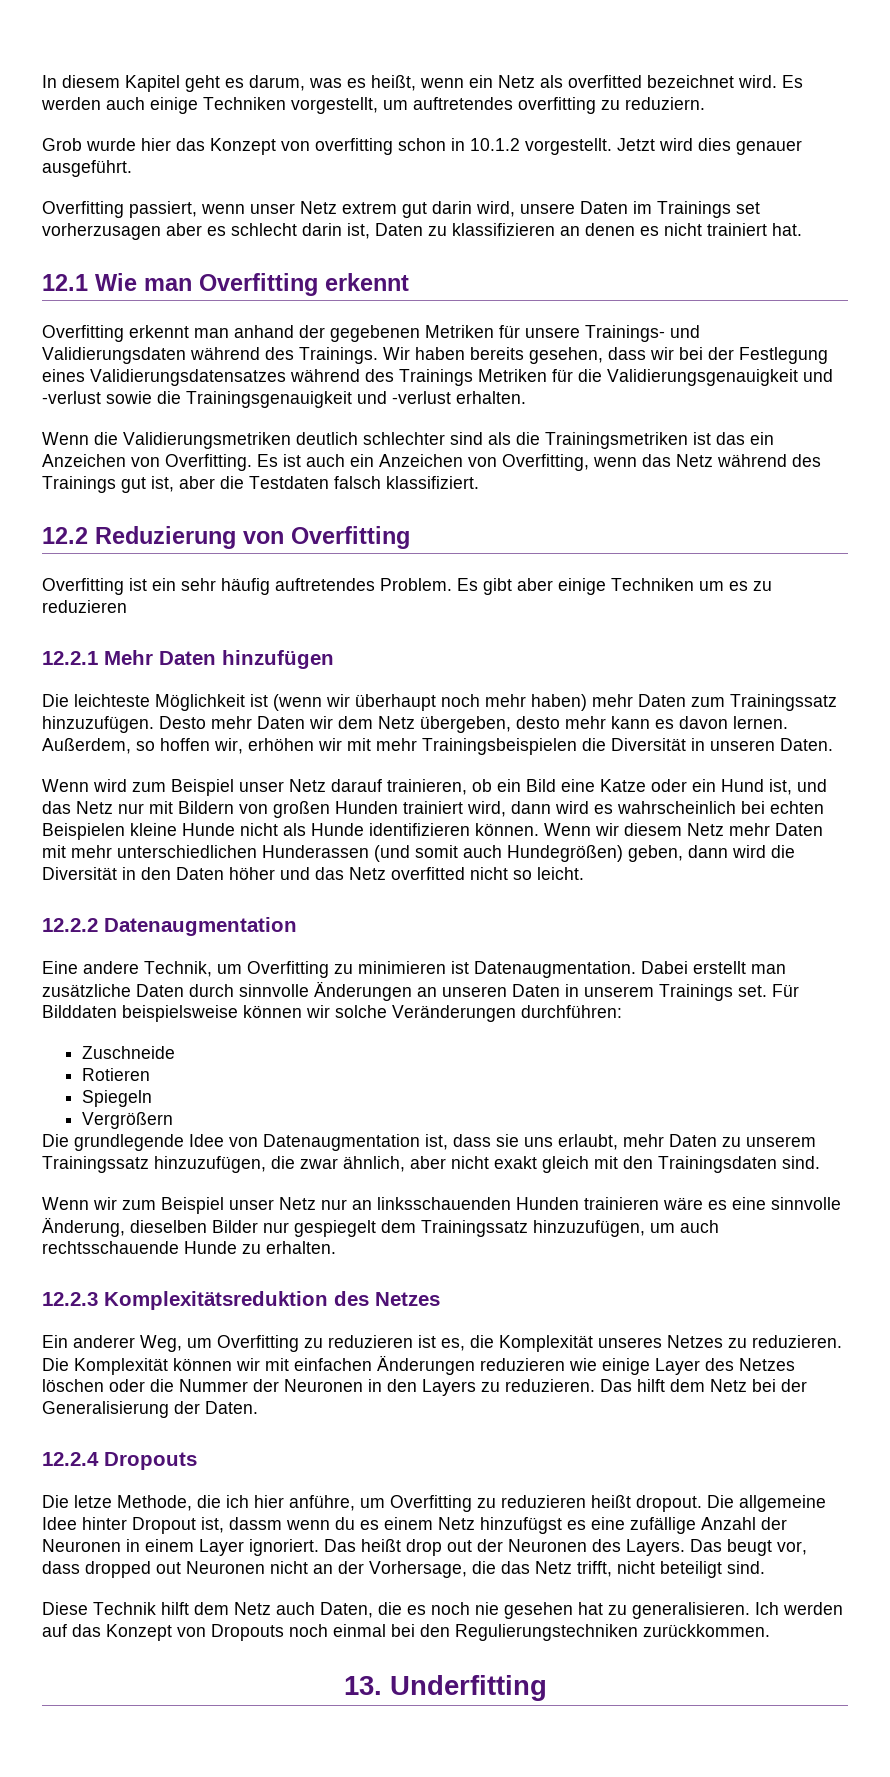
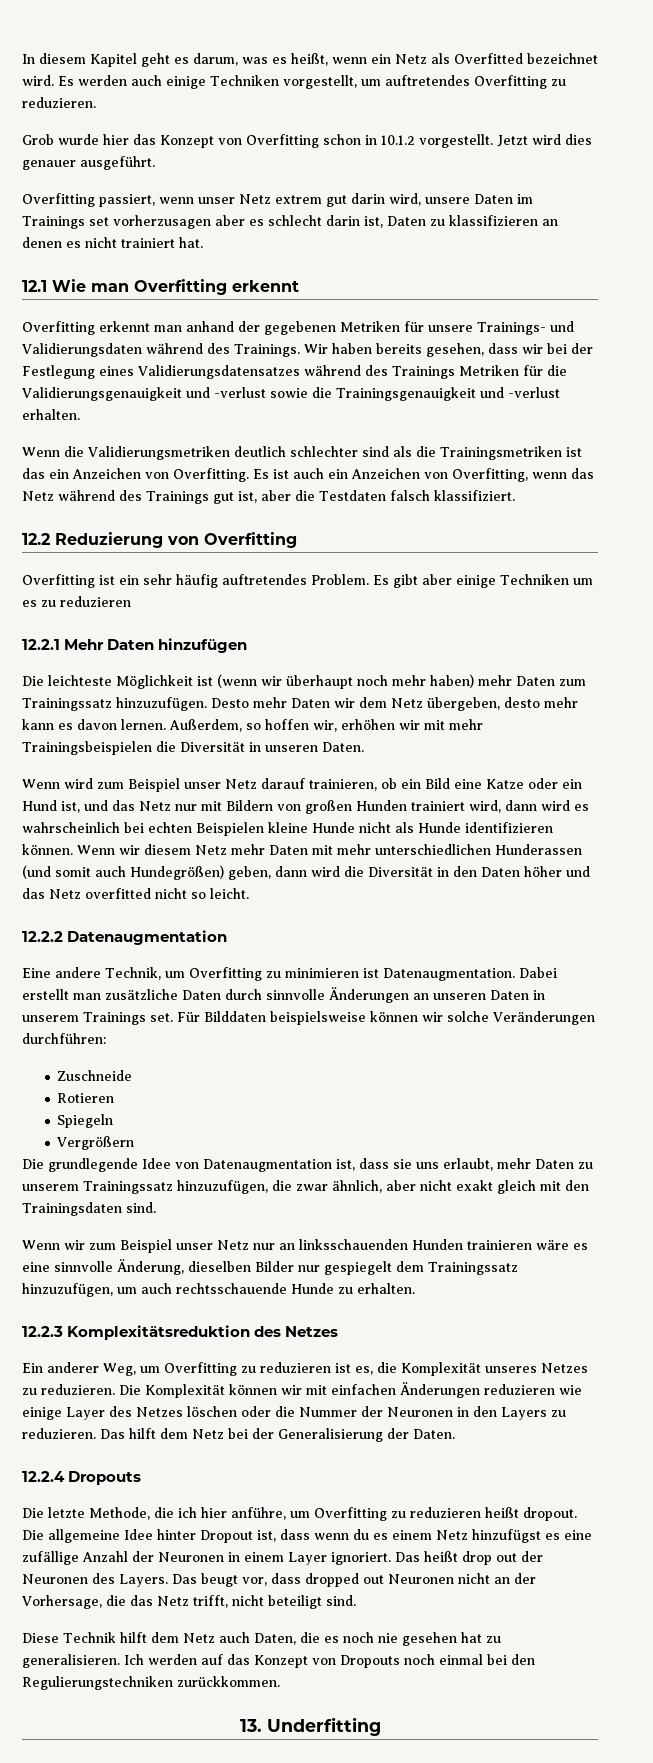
[568,75,642,88] overfitted -> [454,53,523,64] Overfitted
[518,97,705,114] overfitting zu reduziern. -> [473,75,566,89] [22,97,96,108] Overfitting zu reduzieren.
[315,138,393,155] overfitting -> [246,134,319,148] Overfitting
[74,1495,112,1508] letze -> [48,1507,85,1518] letzte
[229,1517,282,1530] dassm -> [280,1529,310,1540] dass

